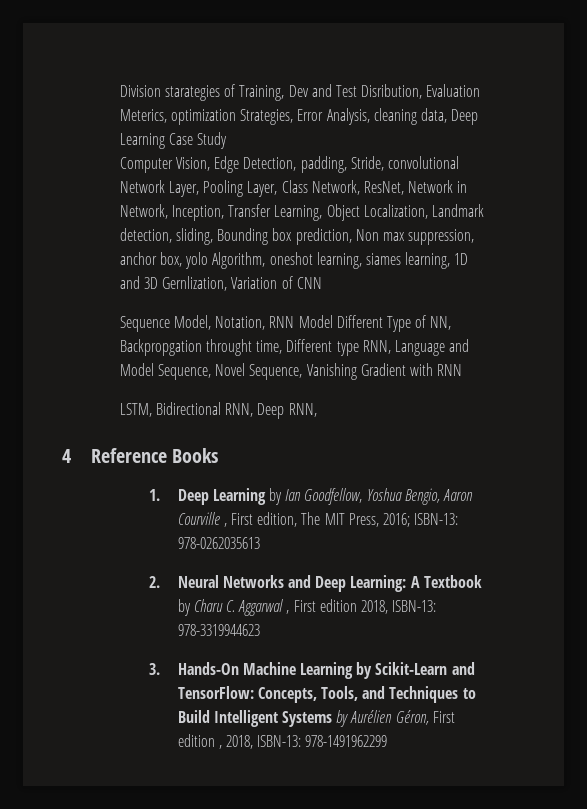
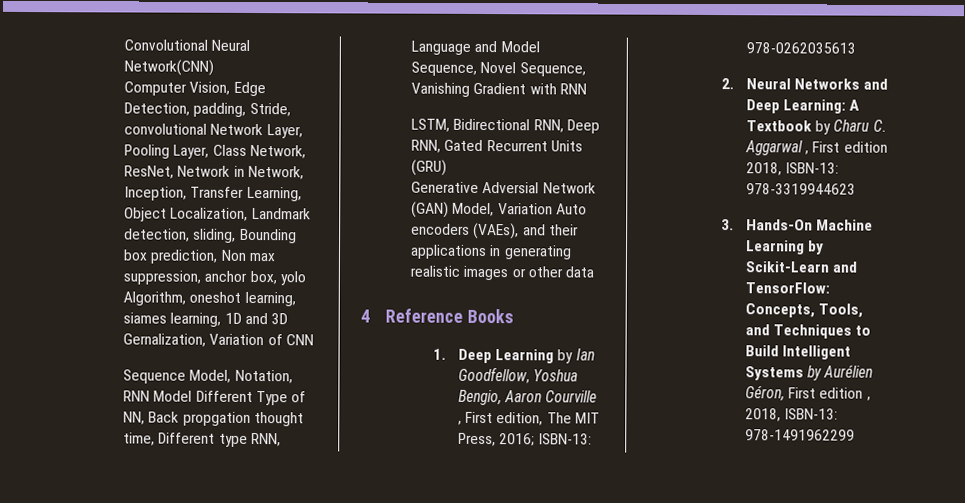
[119,84,481,101] [119,108,479,125] [119,132,228,149] Division starategies of Training, Dev and Test Disribution, Evaluation Meterics, optimization Strategies, Error Analysis, cleaning data, Deep Learning Case Study -> [124,39,251,51] [124,59,215,76] Convolutional Neural Network(CNN)
[162,276,228,291] Gernlization, -> [123,333,207,347] Gernalization,
[119,339,253,356] Backpropgation throught -> [148,411,304,427] Back propgation thought
(317, 410) none -> [444,139,583,152] [411,159,448,176] [411,181,596,194] [411,201,587,218] [411,222,579,240] [410,244,572,260] [410,265,595,281] Gated Recurrent Units (GRU) // Generative Adversial Network (GAN) Model, Variation Auto encoders (VAEs), and their applications in generating realistic images or other data

